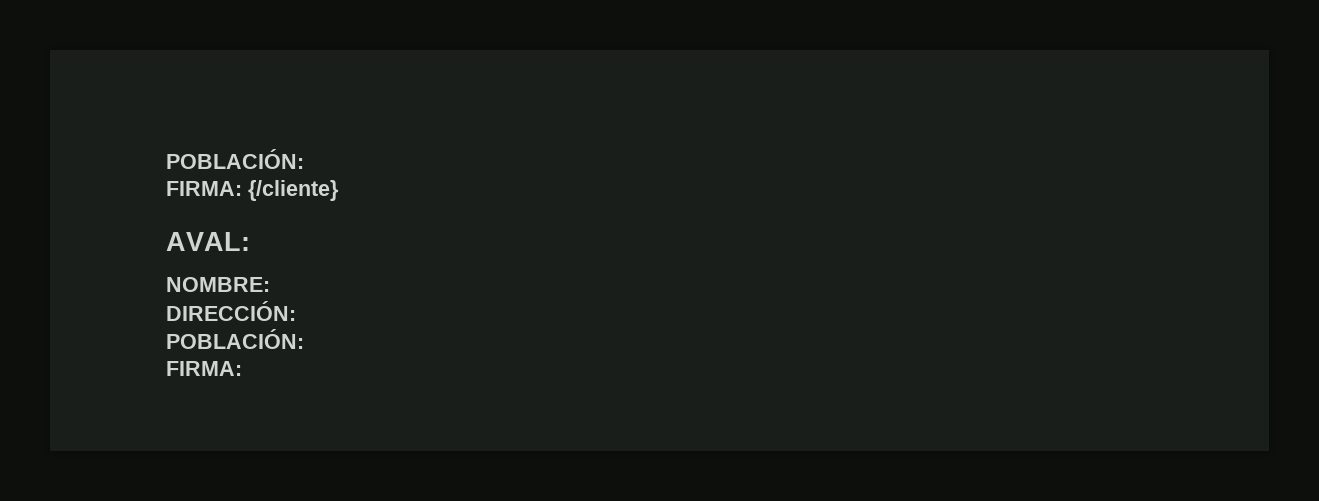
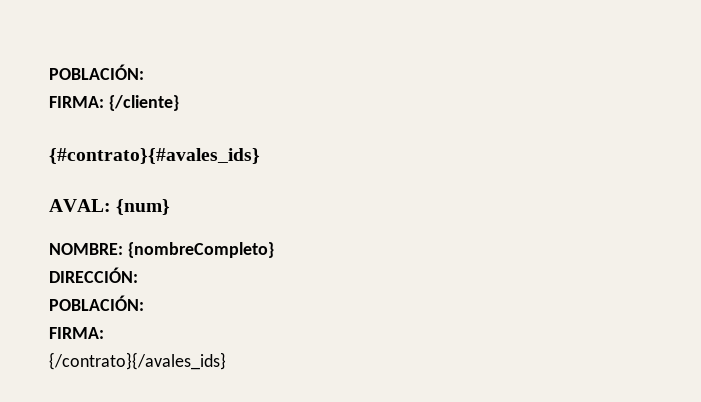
(339, 190) none -> [49,148,260,164] // {#contrato}{#avales_ids}
(250, 241) none -> [116,199,171,215] {num}
(270, 284) none -> [127,242,274,258] {nombreCompleto}
(242, 368) none -> [49,352,226,370] // {/contrato}{/avales_ids}

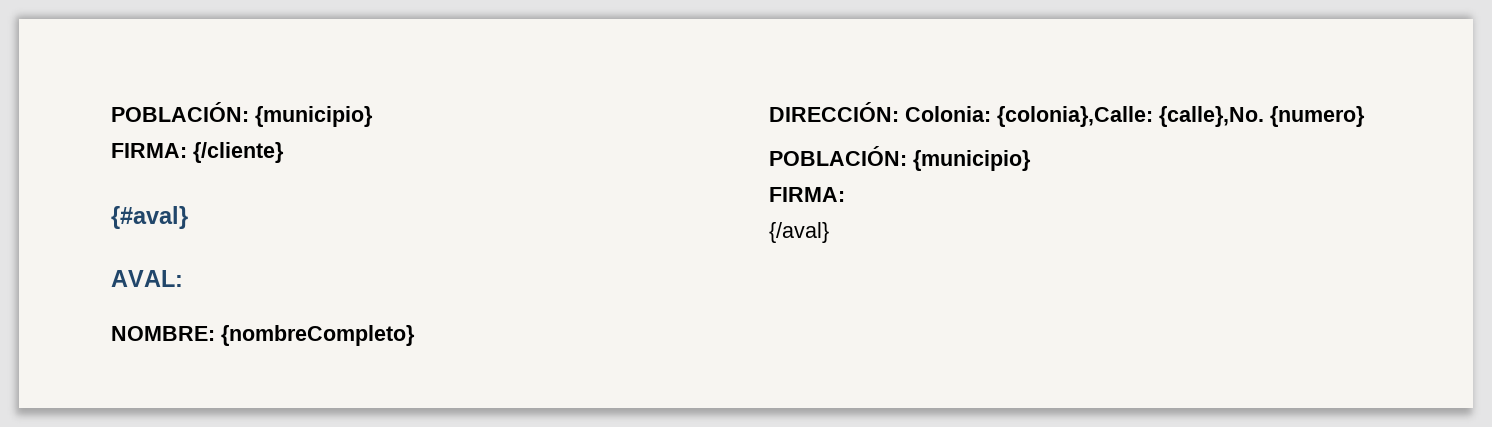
[49,64,144,80] POBLACIÓN: -> [111,102,373,127] POBLACIÓN: {municipio}
[49,148,260,164] {#contrato}{#avales_ids} -> [111,206,188,229] {#aval}
[116,199,171,215] {num} -> (183, 278) none
[49,295,144,311] // POBLACIÓN: -> [905,106,1365,127] [769,146,1031,171] Colonia: {colonia},Calle: {calle},No. {numero} // POBLACIÓN: {municipio}
[49,352,226,370] {/contrato}{/avales_ids} -> [769,222,829,243] {/aval}

